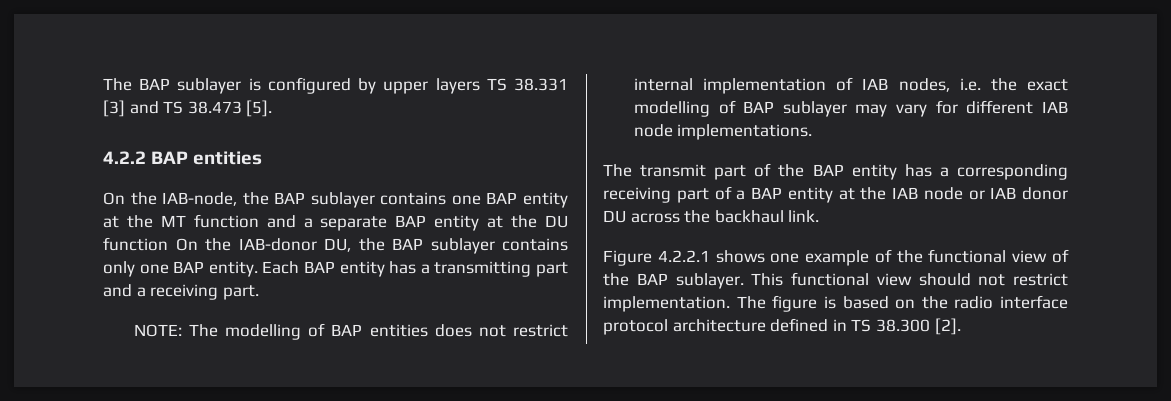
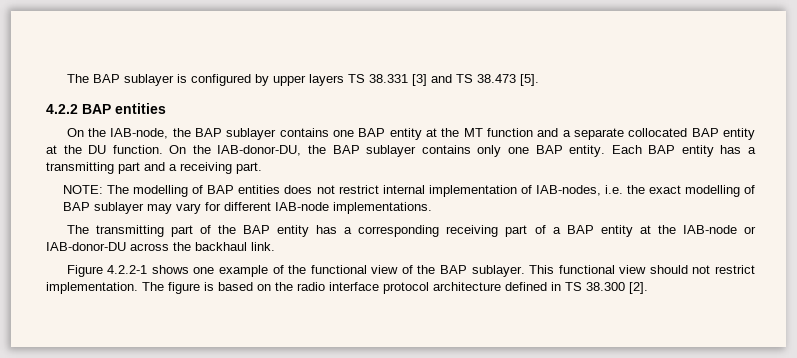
(388, 223) none -> [628,128,688,137] collocated
[103,237,351,252] function On the IAB-donor DU, -> [112,145,302,156] function. On the IAB-donor-DU,
[862,78,950,92] IAB nodes, -> [535,185,601,196] IAB-nodes,
[1042,101,1068,113] [633,124,673,137] IAB node -> [275,202,330,211] IAB-node
[640,164,707,177] transmit -> [95,225,164,237] transmitting
[892,187,1068,200] [603,210,626,223] IAB node or IAB donor DU -> [682,225,756,234] [46,242,126,251] IAB-node or IAB-donor-DU
[657,250,710,262] 4.2.2.1 -> [107,265,148,274] 4.2.2-1

